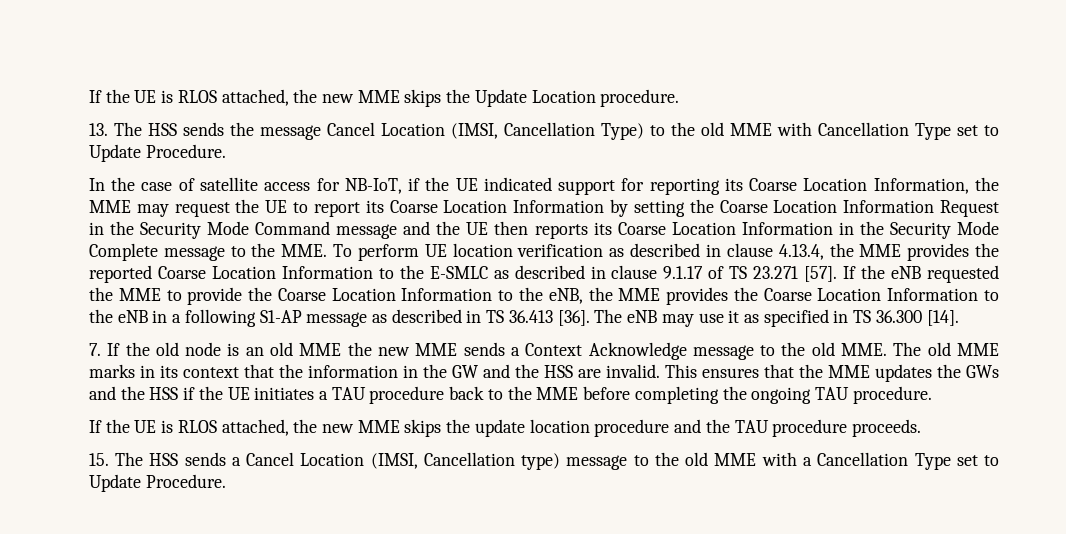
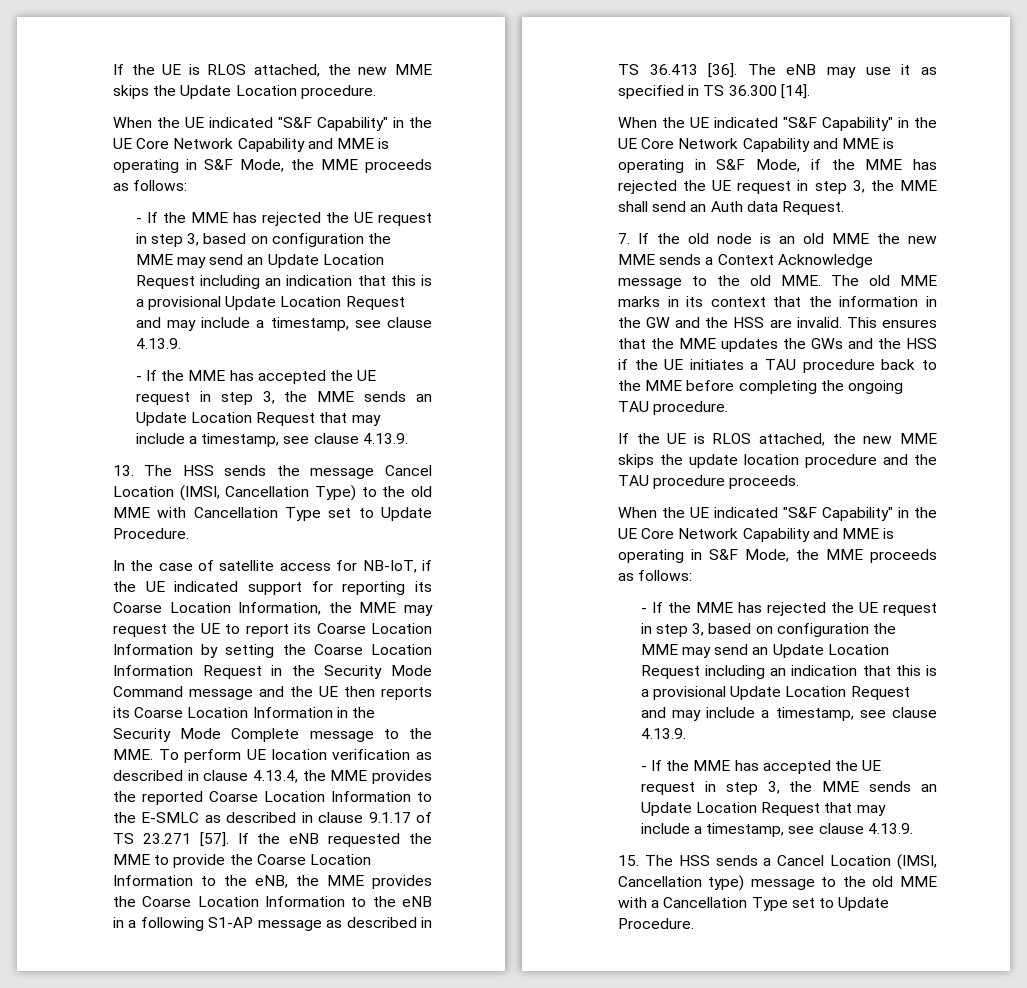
(680, 98) none -> [112,117,432,131] [112,138,390,152] [112,159,432,173] [112,180,188,191] [135,212,432,226] [135,233,391,247] [135,254,384,268] [135,275,432,289] [135,296,405,310] [135,317,432,331] [135,338,181,349] [135,370,377,384] [135,391,432,405] [135,412,381,426] [135,433,408,447] // When the UE indicated "S&F Capability" in the UE Core Network Capability and MME is operating in S&F Mode, the MME proceeds as follows: // - If the MME has rejected the UE request in step 3, based on configuration the MME may send an Update Location Request including an indication that this is a provisional Update Location Request and may include a timestamp, see clause 4.13.9. // - If the MME has accepted the UE request in step 3, the MME sends an Update Location Request that may include a timestamp, see clause 4.13.9.
(959, 318) none -> [617,117,937,131] [617,138,895,152] [617,159,937,173] [617,180,937,194] [617,201,844,215] // When the UE indicated "S&F Capability" in the UE Core Network Capability and MME is operating in S&F Mode, if the MME has rejected the UE request in step 3, the MME shall send an Auth data Request.
(922, 428) none -> [617,507,937,521] [617,528,895,542] [617,549,937,563] [617,570,693,581] [640,602,937,616] [640,623,896,637] [640,644,889,658] [640,665,937,679] [640,686,910,700] [640,707,937,721] [640,728,686,739] [640,760,882,774] [640,781,937,795] [640,802,886,816] [640,823,913,837] // When the UE indicated "S&F Capability" in the UE Core Network Capability and MME is operating in S&F Mode, the MME proceeds as follows: // - If the MME has rejected the UE request in step 3, based on configuration the MME may send an Update Location Request including an indication that this is a provisional Update Location Request and may include a timestamp, see clause 4.13.9. // - If the MME has accepted the UE request in step 3, the MME sends an Update Location Request that may include a timestamp, see clause 4.13.9.

